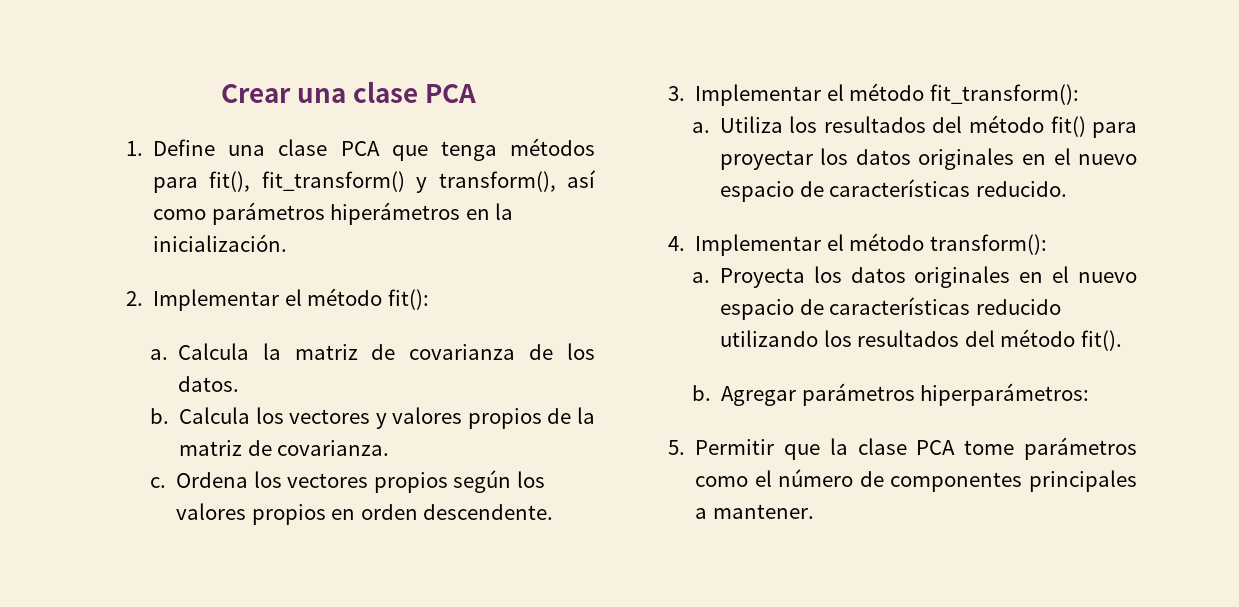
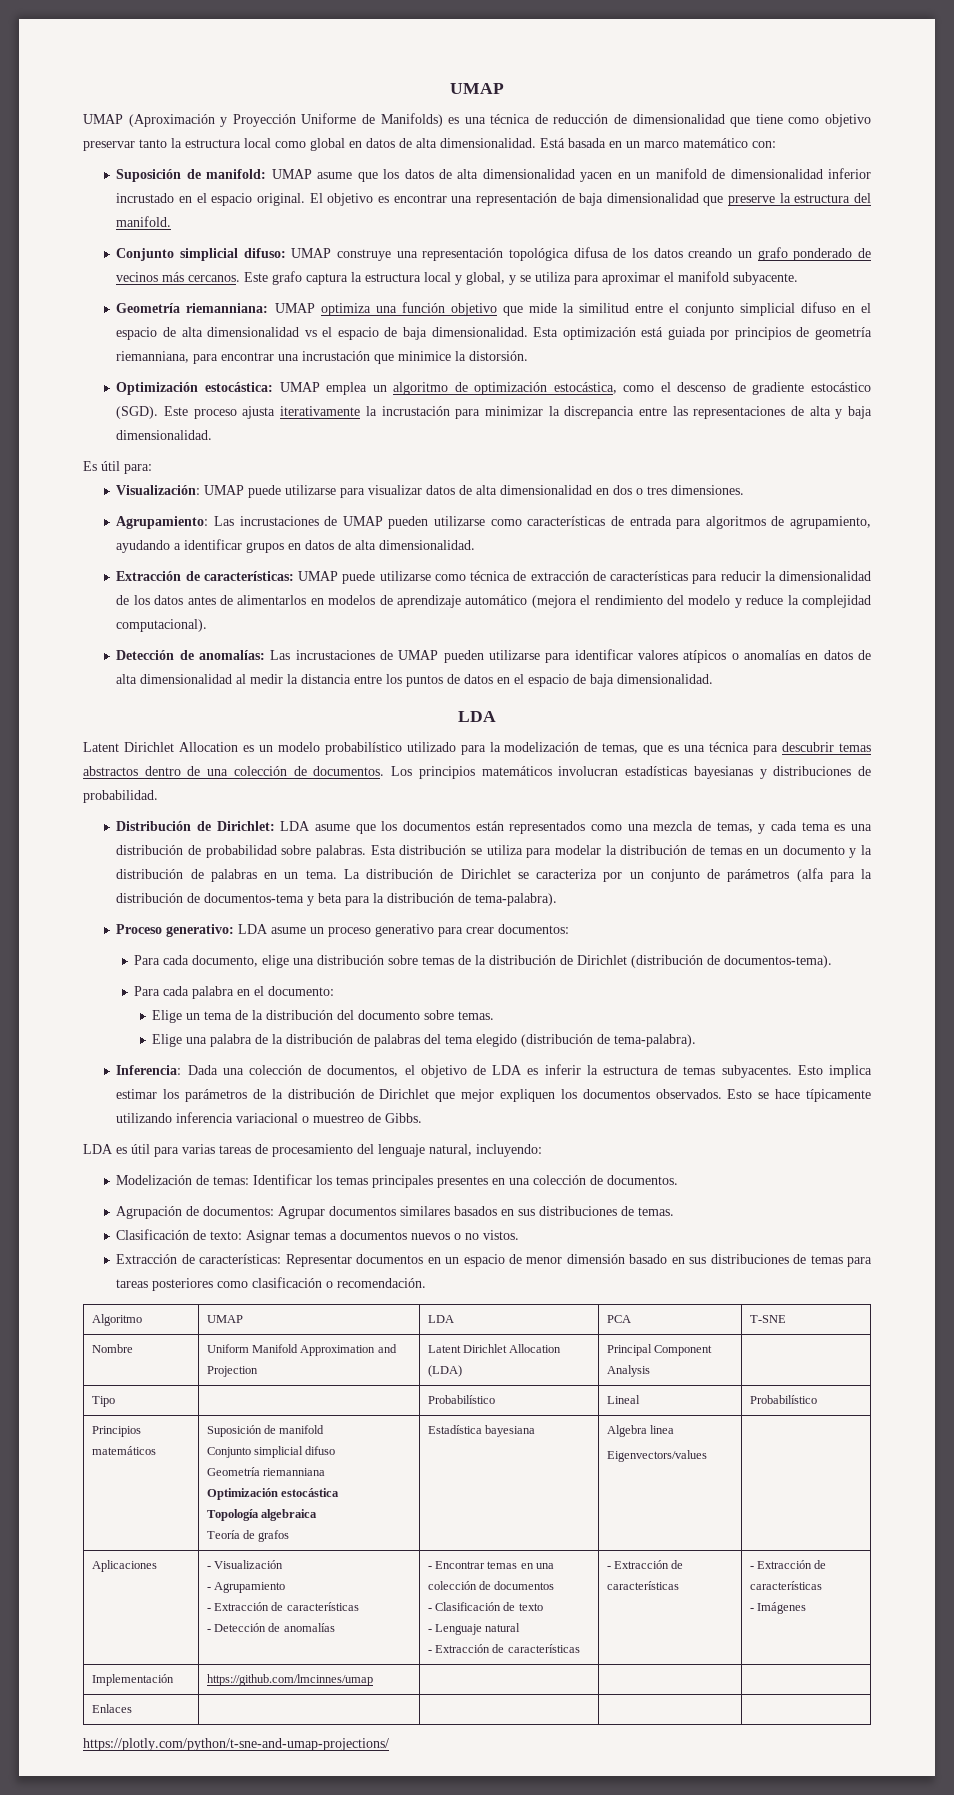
[220,81,477,103] [125,138,595,161] [153,170,596,193] [153,202,514,225] [153,234,288,252] [125,288,429,311] [149,343,595,360] [177,376,239,392] [149,407,595,429] [178,440,390,456] [149,470,545,493] [175,503,554,525] [667,83,1079,106] [691,115,1137,138] [719,148,1137,170] [719,179,1067,202] [667,233,1047,256] [691,266,1137,288] [719,297,1061,320] [719,329,1122,351] [691,383,1090,406] [667,437,1137,460] [695,469,1137,492] [695,504,814,519] Crear una clase PCA // 1. Define una clase PCA que tenga métodos para fit(), fit_transform() y transform(), así como parámetros hiperámetros en la inicialización. // 2. Implementar el método fit(): // a. Calcula la matriz de covarianza de los datos. // b. Calcula los vectores y valores propios de la matriz de covarianza. // c. Ordena los vectores propios según los valores propios en orden descendente. // 3. Implementar el método fit_transform(): // a. Utiliza los resultados del método fit() para proyectar los datos originales en el nuevo espacio de características reducido. // 4. Implementar el método transform(): // a. Proyecta los datos originales en el nuevo espacio de características reducido utilizando los resultados del método fit(). // b. Agregar parámetros hiperparámetros: // 5. Permitir que la clase PCA tome parámetros como el número de componentes principales a mantener. -> [450,83,504,94] [83,113,871,127] [83,138,776,151] [116,168,871,182] [116,193,871,206] [116,216,172,227] [116,247,871,261] [116,271,799,285] [116,302,872,316] [116,327,872,340] [116,351,529,364] [116,382,872,395] [116,406,873,419] [116,430,213,440] [83,461,152,474] [116,485,745,498] [116,516,871,529] [116,539,476,553] [116,571,872,584] [116,595,871,608] [116,619,208,632] [116,649,871,663] [116,674,714,687] [458,711,496,722] [83,742,871,755] [83,766,872,779] [83,790,158,803] [116,821,872,834] [116,845,872,858] [116,868,873,882] [116,893,558,906] [116,924,570,937] [134,955,833,968] [134,986,335,999] [152,1010,495,1023] [152,1034,697,1047] [116,1064,872,1078] [116,1089,871,1102] [116,1112,423,1123] [83,1144,542,1157] [116,1174,679,1188] [116,1206,675,1219] [116,1229,520,1243] [116,1254,872,1267] [116,1277,427,1291] [91,1314,142,1326] [206,1315,243,1323] [427,1315,454,1323] [606,1315,631,1323] [749,1315,786,1323] [91,1344,133,1353] [206,1344,397,1356] [206,1366,258,1377] [427,1344,562,1353] [427,1365,462,1377] [606,1344,712,1356] [606,1365,650,1377] [91,1396,115,1407] [427,1395,495,1404] [606,1395,640,1404] [749,1395,817,1404] [91,1426,141,1437] [91,1446,156,1455] [206,1425,325,1437] [206,1446,336,1458] [206,1467,325,1476] [206,1488,339,1500] [206,1509,317,1521] [206,1530,290,1542] [427,1425,535,1437] [606,1425,674,1437] [606,1450,707,1462] [91,1560,157,1572] [206,1560,283,1569] [206,1582,285,1593] [206,1602,359,1611] [206,1623,335,1632] [427,1561,555,1569] [427,1581,555,1590] [427,1602,543,1611] [427,1623,521,1635] [427,1644,580,1653] [606,1560,684,1569] [606,1581,679,1590] [749,1560,827,1569] [749,1581,822,1590] [749,1602,806,1614] [91,1674,174,1686] [206,1674,373,1686] [91,1704,132,1713] [83,1738,389,1751] UMAP // UMAP (Aproximación y Proyección Uniforme de Manifolds) es una técnica de reducción de dimensionalidad que tiene como objetivo preservar tanto la estructura local como global en datos de alta dimensionalidad. Está basada en un marco matemático con: // Suposición de manifold: UMAP asume que los datos de alta dimensionalidad yacen en un manifold de dimensionalidad inferior incrustado en el espacio original. El objetivo es encontrar una representación de baja dimensionalidad que preserve la estructura del manifold. // Conjunto simplicial difuso: UMAP construye una representación topológica difusa de los datos creando un grafo ponderado de vecinos más cercanos. Este grafo captura la estructura local y global, y se utiliza para aproximar el manifold subyacente. // Geometría riemanniana: UMAP optimiza una función objetivo que mide la similitud entre el conjunto simplicial difuso en el espacio de alta dimensionalidad vs el espacio de baja dimensionalidad. Esta optimización está guiada por principios de geometría riemanniana, para encontrar una incrustación que minimice la distorsión. // Optimización estocástica: UMAP emplea un algoritmo de optimización estocástica, como el descenso de gradiente estocástico (SGD). Este proceso ajusta iterativamente la incrustación para minimizar la discrepancia entre las representaciones de alta y baja dimensionalidad. // Es útil para: // Visualización: UMAP puede utilizarse para visualizar datos de alta dimensionalidad en dos o tres dimensiones. // Agrupamiento: Las incrustaciones de UMAP pueden utilizarse como características de entrada para algoritmos de agrupamiento, ayudando a identificar grupos en datos de alta dimensionalidad. // Extracción de características: UMAP puede utilizarse como técnica de extracción de características para reducir la dimensionalidad de los datos antes de alimentarlos en modelos de aprendizaje automático (mejora el rendimiento del modelo y reduce la complejidad computacional). // Detección de anomalías: Las incrustaciones de UMAP pueden utilizarse para identificar valores atípicos o anomalías en datos de alta dimensionalidad al medir la distancia entre los puntos de datos en el espacio de baja dimensionalidad. // LDA // Latent Dirichlet Allocation es un modelo probabilístico utilizado para la modelización de temas, que es una técnica para descubrir temas abstractos dentro de una colección de documentos. Los principios matemáticos involucran estadísticas bayesianas y distribuciones de probabilidad. // Distribución de Dirichlet: LDA asume que los documentos están representados como una mezcla de temas, y cada tema es una distribución de probabilidad sobre palabras. Esta distribución se utiliza para modelar la distribución de temas en un documento y la distribución de palabras en un tema. La distribución de Dirichlet se caracteriza por un conjunto de parámetros (alfa para la distribución de documentos-tema y beta para la distribución de tema-palabra). // Proceso generativo: LDA asume un proceso generativo para crear documentos: // Para cada documento, elige una distribución sobre temas de la distribución de Dirichlet (distribución de documentos-tema). // Para cada palabra en el documento: // Elige un tema de la distribución del documento sobre temas. // Elige una palabra de la distribución de palabras del tema elegido (distribución de tema-palabra). // Inferencia: Dada una colección de documentos, el objetivo de LDA es inferir la estructura de temas subyacentes. Esto implica estimar los parámetros de la distribución de Dirichlet que mejor expliquen los documentos observados. Esto se hace típicamente utilizando inferencia variacional o muestreo de Gibbs. // LDA es útil para varias tareas de procesamiento del lenguaje natural, incluyendo: // Modelización de temas: Identificar los temas principales presentes en una colección de documentos. // Agrupación de documentos: Agrupar documentos similares basados en sus distribuciones de temas. // Clasificación de texto: Asignar temas a documentos nuevos o no vistos. // Extracción de características: Representar documentos en un espacio de menor dimensión basado en sus distribuciones de temas para tareas posteriores como clasificación o recomendación. // Algoritmo | UMAP | LDA | PCA | T-SNE // Nombre | Uniform Manifold Approximation and Projection | Latent Dirichlet Allocation (LDA) | Principal Component Analysis | // Tipo | | Probabilístico | Lineal | Probabilístico // Principios matemáticos | Suposición de manifold // Conjunto simplicial difuso // Geometría riemanniana // Optimización estocástica // Topología algebraica // Teoría de grafos | Estadística bayesiana | Algebra linea // Eigenvectors/values | // Aplicaciones | - Visualización // - Agrupamiento // - Extracción de características // - Detección de anomalías | - Encontrar temas en una colección de documentos // - Clasificación de texto // - Lenguaje natural // - Extracción de características | - Extracción de características | - Extracción de características // - Imágenes // Implementación | https://github.com/lmcinnes/umap | | | // Enlaces | | | | // https://plotly.com/python/t-sne-and-umap-projections/

